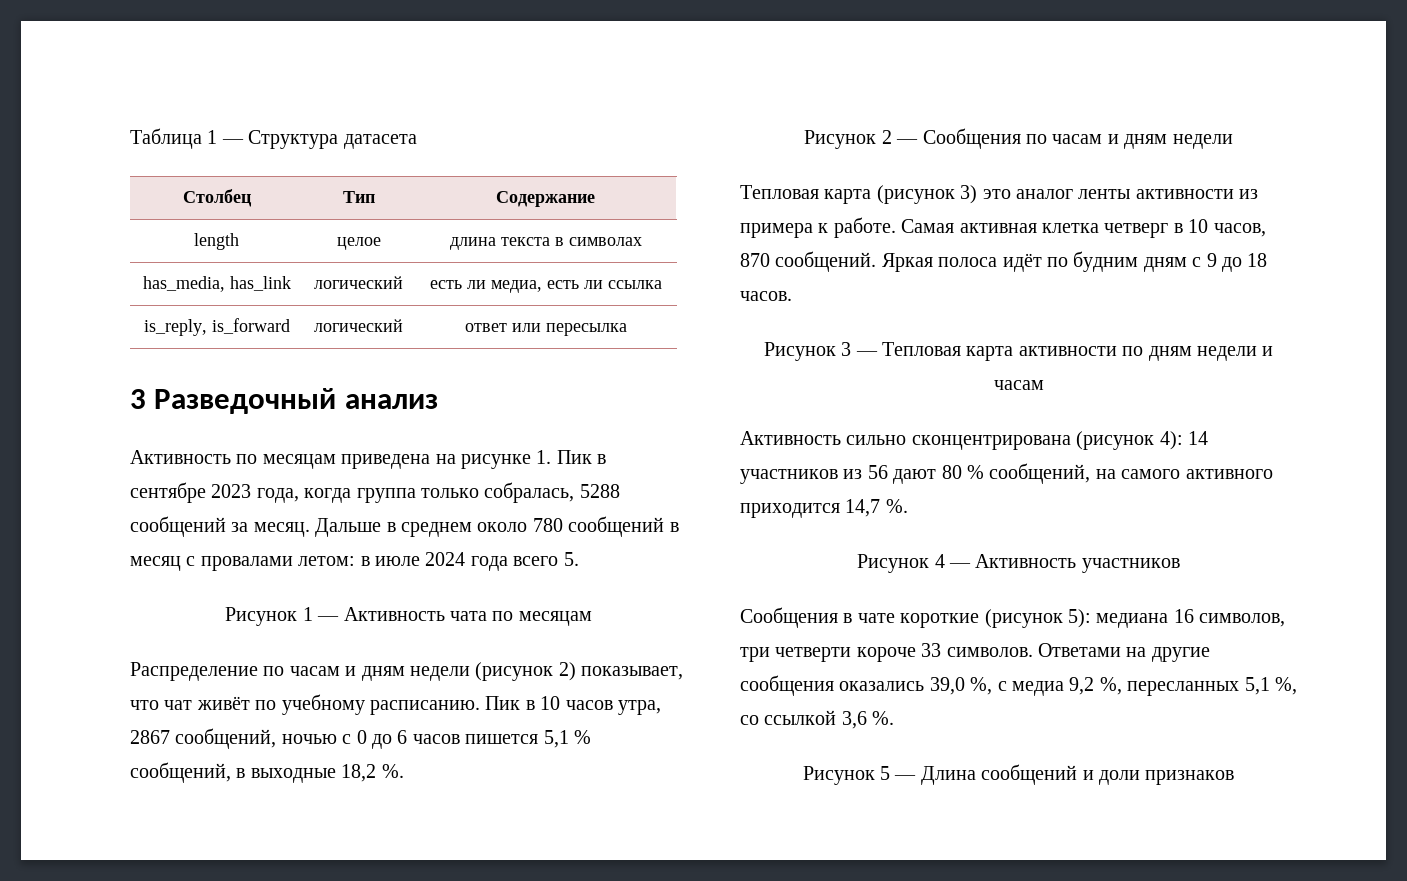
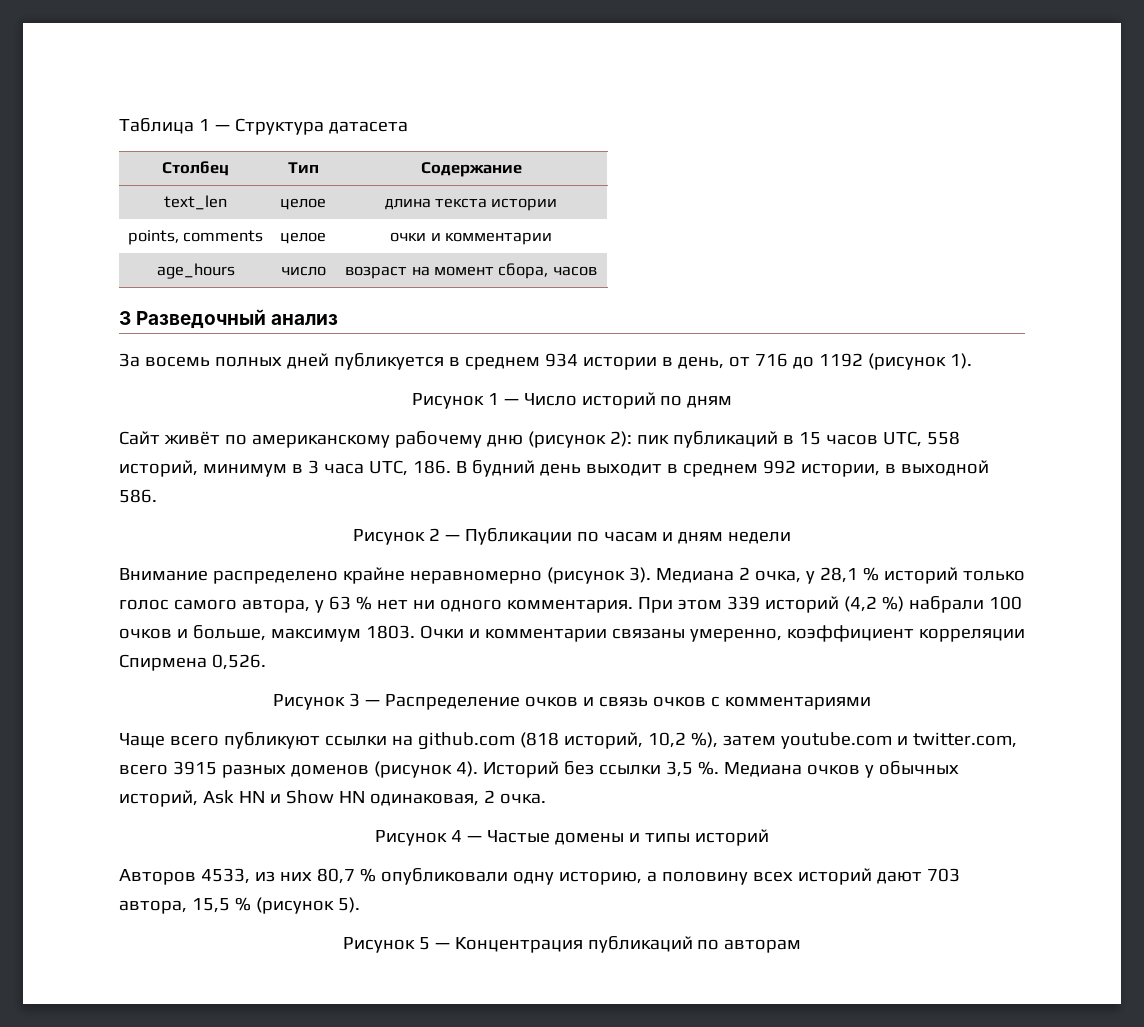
[194,233,239,250] length -> [164,195,227,210] text_len
[554,237,642,246] [142,276,291,292] [314,276,403,289] [429,280,662,293] [143,318,290,336] [314,319,403,332] [464,323,627,336] [130,388,438,414] [130,450,607,469] [130,482,620,503] [130,516,679,537] [130,552,579,571] [225,607,592,626] [130,662,684,681] [130,694,661,715] [130,728,591,749] [130,762,404,783] в символах // has_media, has_link | логический | есть ли медиа, есть ли ссылка // is_reply, is_forward | логический | ответ или пересылка // 3 Разведочный анализ // Активность по месяцам приведена на рисунке 1. Пик в сентябре 2023 года, когда группа только собралась, 5288 сообщений за месяц. Дальше в среднем около 780 сообщений в месяц с провалами летом: в июле 2024 года всего 5. // Рисунок 1 — Активность чата по месяцам // Распределение по часам и дням недели (рисунок 2) показывает, что чат живёт по учебному расписанию. Пик в 10 часов утра, 2867 сообщений, ночью с 0 до 6 часов пишется 5,1 % сообщений, в выходные 18,2 %. -> [491,198,558,211] [127,230,264,245] [280,232,326,244] [390,232,552,245] [156,263,235,279] [280,266,326,276] [345,263,597,279] [119,309,339,329] [119,353,972,370] [411,392,733,409] [119,431,960,448] [119,460,989,477] [119,489,157,503] истории // points, comments | целое | очки и комментарии // age_hours | число | возраст на момент сбора, часов // 3 Разведочный анализ // За восемь полных дней публикуется в среднем 934 истории в день, от 716 до 1192 (рисунок 1). // Рисунок 1 — Число историй по дням // Сайт живёт по американскому рабочему дню (рисунок 2): пик публикаций в 15 часов UTC, 558 историй, минимум в 3 часа UTC, 186. В будний день выходит в среднем 992 истории, в выходной 586.
[922,128,1021,149] Сообщения -> [464,528,572,545] Публикации
[740,185,1259,204] [740,217,1266,238] [740,251,1268,272] [740,291,792,301] [763,342,1274,361] [993,380,1044,390] [740,431,1208,450] [740,463,1273,484] [740,499,908,518] [857,554,1180,573] [740,607,1286,628] [740,643,1210,662] [740,675,1297,696] [740,710,895,729] [802,764,1235,785] Тепловая карта (рисунок 3) это аналог ленты активности из примера к работе. Самая активная клетка четверг в 10 часов, 870 сообщений. Яркая полоса идёт по будним дням с 9 до 18 часов. // Рисунок 3 — Тепловая карта активности по дням недели и часам // Активность сильно сконцентрирована (рисунок 4): 14 участников из 56 дают 80 % сообщений, на самого активного приходится 14,7 %. // Рисунок 4 — Активность участников // Сообщения в чате короткие (рисунок 5): медиана 16 символов, три четверти короче 33 символов. Ответами на другие сообщения оказались 39,0 %, с медиа 9,2 %, пересланных 5,1 %, со ссылкой 3,6 %. // Рисунок 5 — Длина сообщений и доли признаков -> [119,567,1025,584] [119,596,1022,613] [119,625,1025,642] [119,654,266,671] [273,693,871,710] [119,732,1017,750] [119,761,959,778] [119,790,546,807] [375,829,769,846] [119,868,960,885] [119,897,360,914] [342,936,802,953] Внимание распределено крайне неравномерно (рисунок 3). Медиана 2 очка, у 28,1 % историй только голос самого автора, у 63 % нет ни одного комментария. При этом 339 историй (4,2 %) набрали 100 очков и больше, максимум 1803. Очки и комментарии связаны умеренно, коэффициент корреляции Спирмена 0,526. // Рисунок 3 — Распределение очков и связь очков с комментариями // Чаще всего публикуют ссылки на github.com (818 историй, 10,2 %), затем youtube.com и twitter.com, всего 3915 разных доменов (рисунок 4). Историй без ссылки 3,5 %. Медиана очков у обычных историй, Ask HN и Show HN одинаковая, 2 очка. // Рисунок 4 — Частые домены и типы историй // Авторов 4533, из них 80,7 % опубликовали одну историю, а половину всех историй дают 703 автора, 15,5 % (рисунок 5). // Рисунок 5 — Концентрация публикаций по авторам

